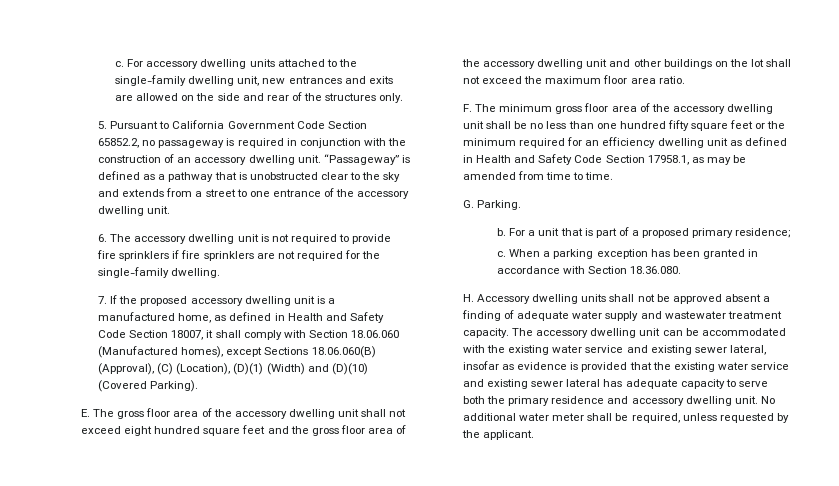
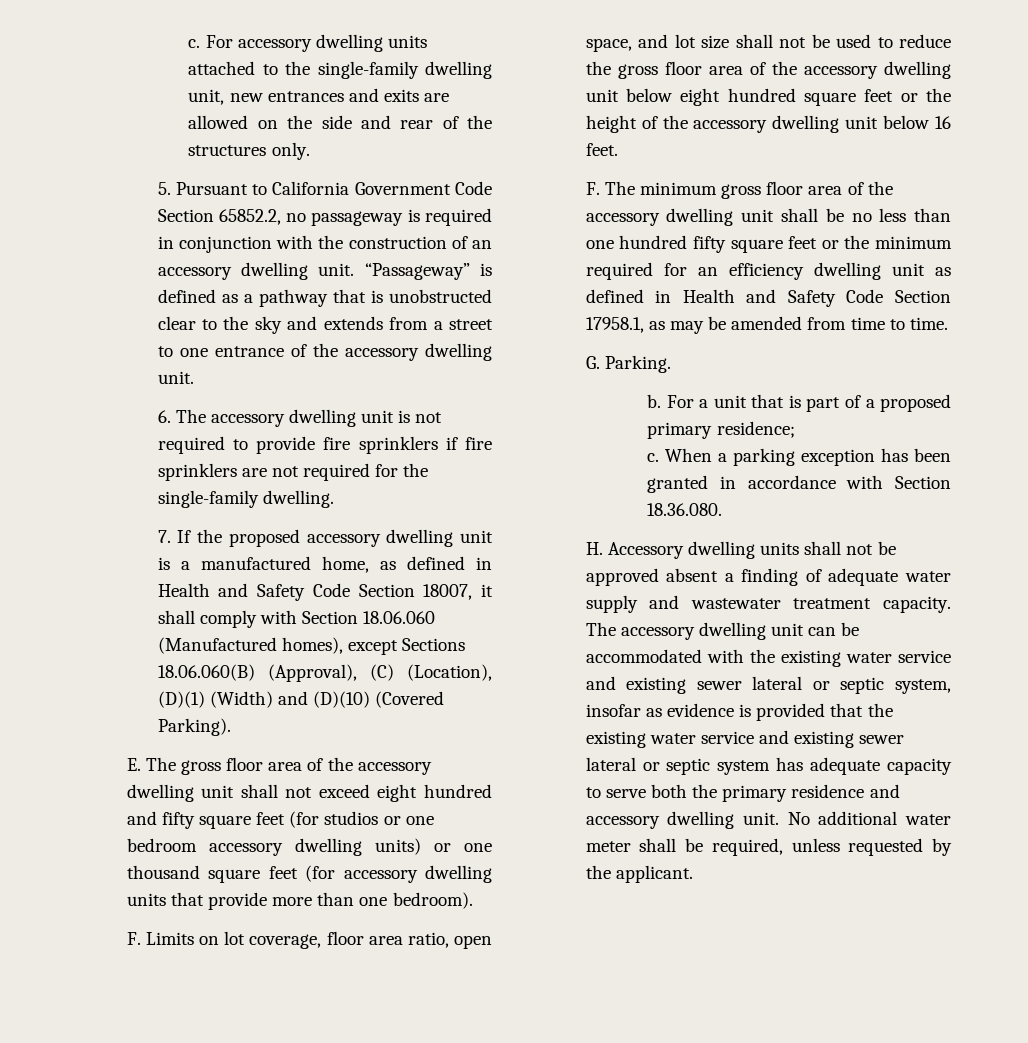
[203,425,289,436] square feet and -> [126,811,434,829] [126,838,492,856] [126,865,492,883] [126,892,473,910] [126,931,492,949] [585,34,952,52] and fifty square feet (for studios or one bedroom accessory dwelling units) or one thousand square feet (for accessory dwelling units that provide more than one bedroom). // F. Limits on lot coverage, floor area ratio, open space, and lot size shall not be used to reduce
[609,59,792,69] [463,75,685,84] and other buildings on the lot shall not exceed the maximum floor area ratio. -> [626,88,951,106] [585,115,951,133] [585,143,618,156] below eight hundred square feet or the height of the accessory dwelling unit below 16 feet.
[729,345,766,355] lateral, -> [752,676,951,694] lateral or septic system,
(601, 383) none -> [642,758,771,775] or septic system

